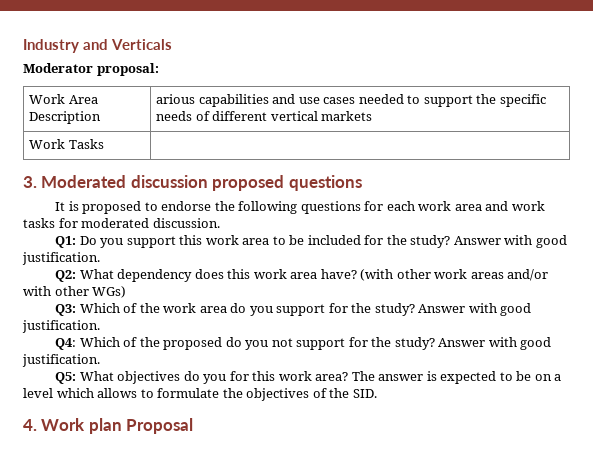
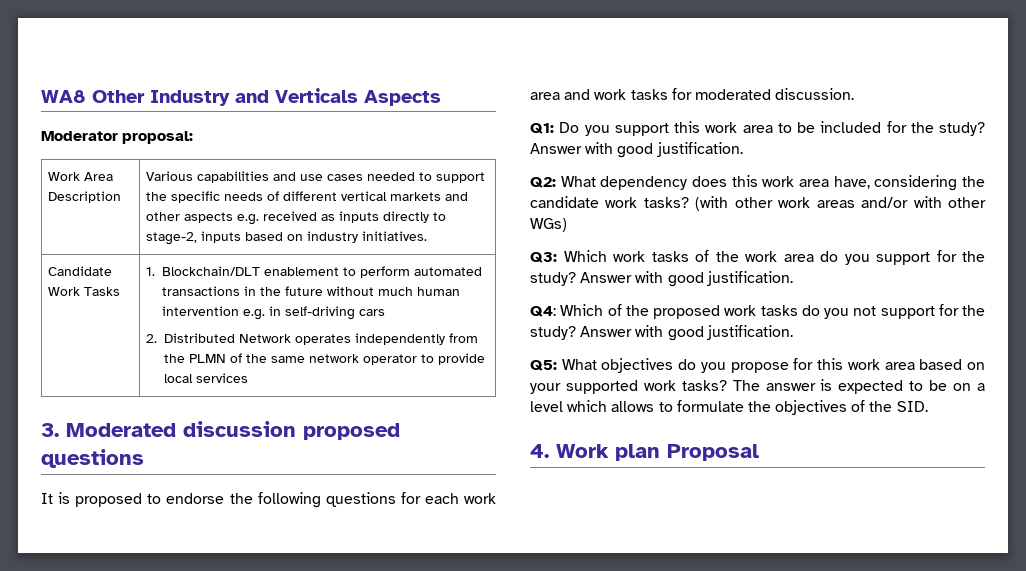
(23, 46) none -> [41,90,145,103] WA8 Other
(173, 44) none -> [364,90,441,106] Aspects
[156,94,196,104] arious -> [145,171,193,181] Various
[29,139,104,149] // Work Tasks | -> [444,192,468,201] [145,211,446,225] [145,231,427,245] [47,266,112,276] [47,287,120,296] [145,266,482,278] [161,286,460,296] [161,306,385,320] [145,333,478,345] [163,353,485,365] [163,373,248,383] and other aspects e.g. received as inputs directly to stage-2, inputs based on industry initiatives. // Candidate Work Tasks | 1. Blockchain/DLT enablement to perform automated transactions in the future without much human intervention e.g. in self-driving cars // 2. Distributed Network operates independently from the PLMN of the same network operator to provide local services
[320,269,357,279] have? -> [833,175,985,191] [530,196,689,208] have, considering the candidate work tasks?
(120, 308) none -> [613,251,689,262] work tasks
(223, 343) none -> [724,305,798,316] work tasks
(227, 379) none -> [730,362,789,373] propose
[315,372,349,381] area? -> [884,359,986,370] [530,380,727,394] area based on your supported work tasks?

